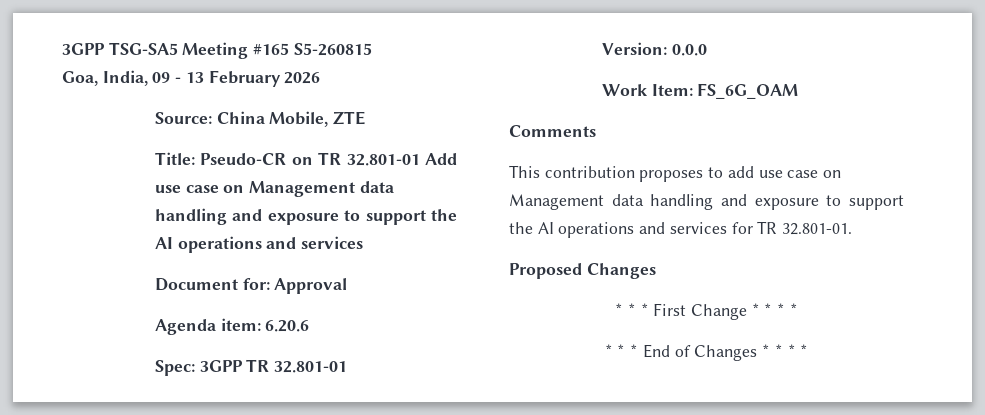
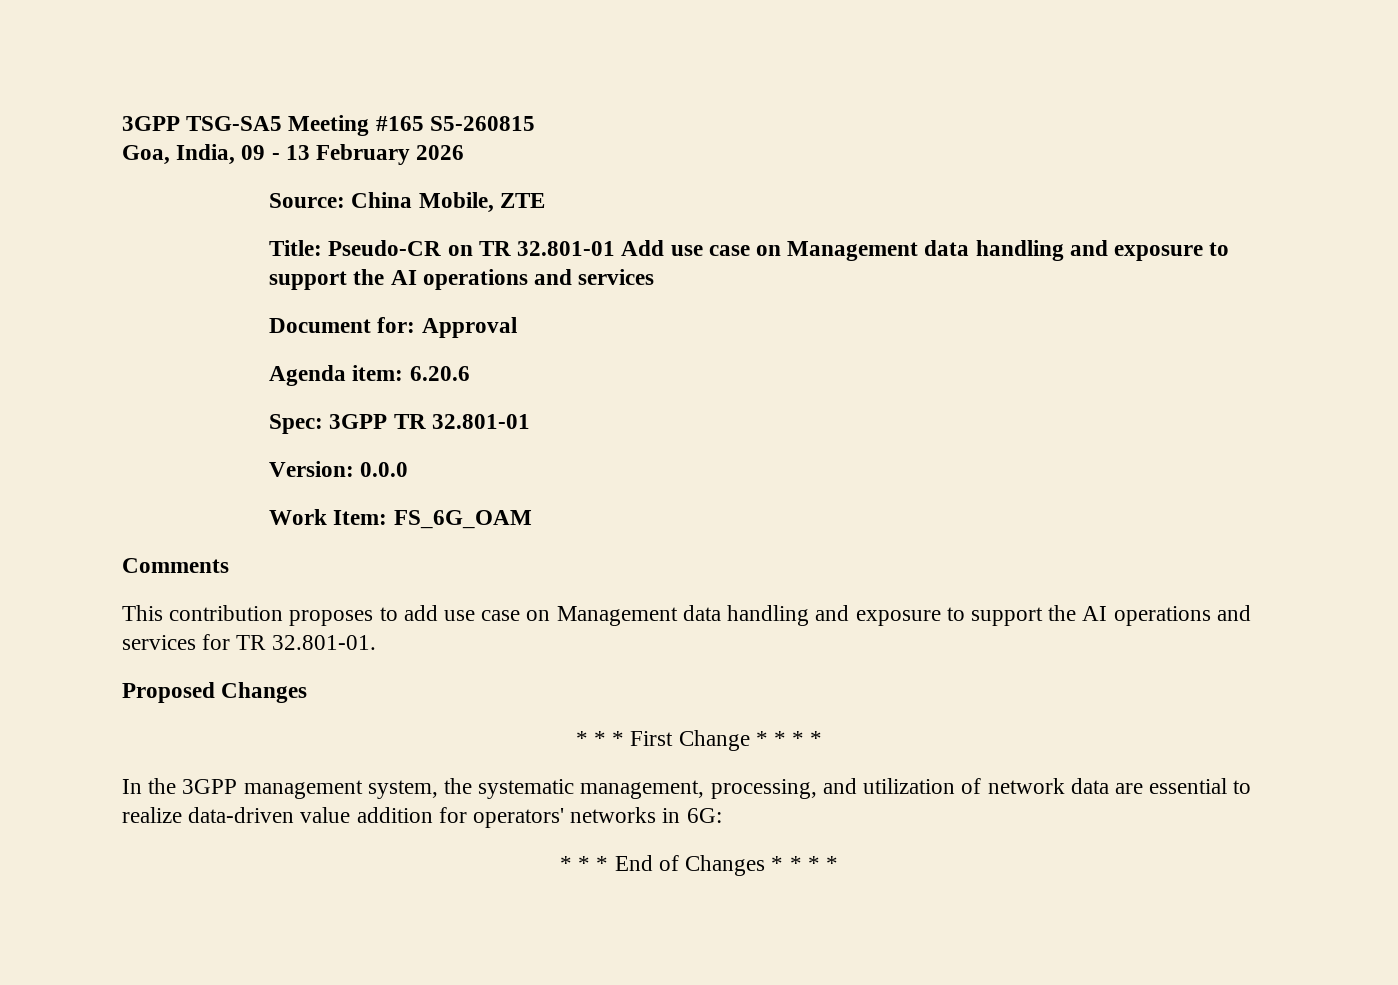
(798, 309) none -> [122,778,1252,799] [122,807,722,828] // In the 3GPP management system, the systematic management, processing, and utilization of network data are essential to realize data-driven value addition for operators' networks in 6G:

